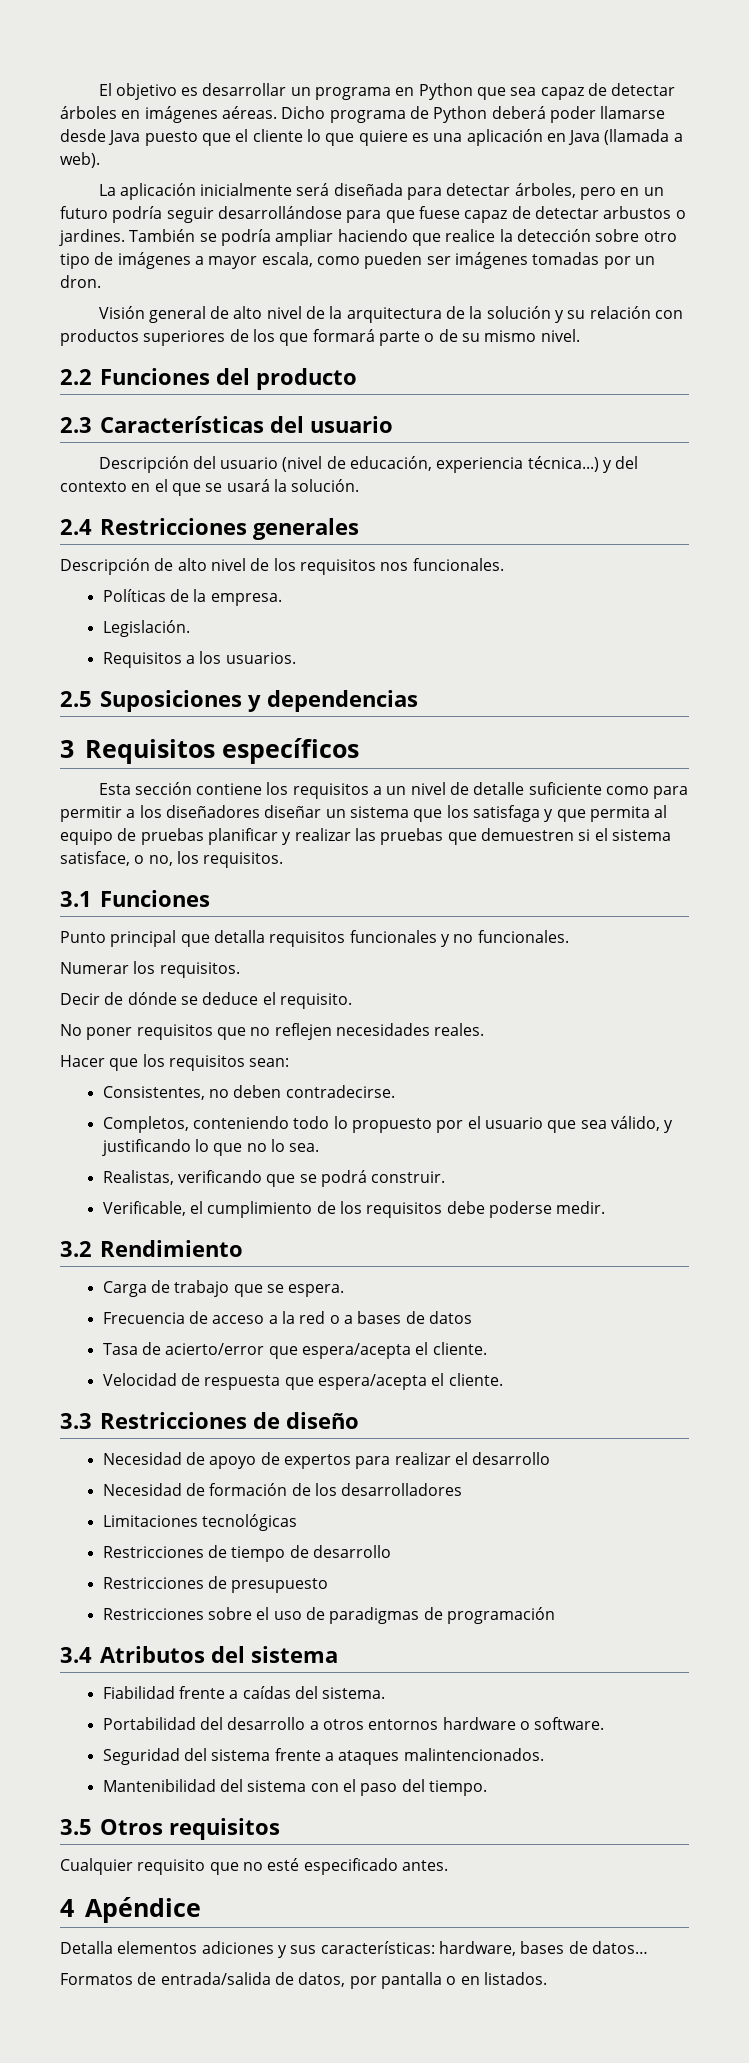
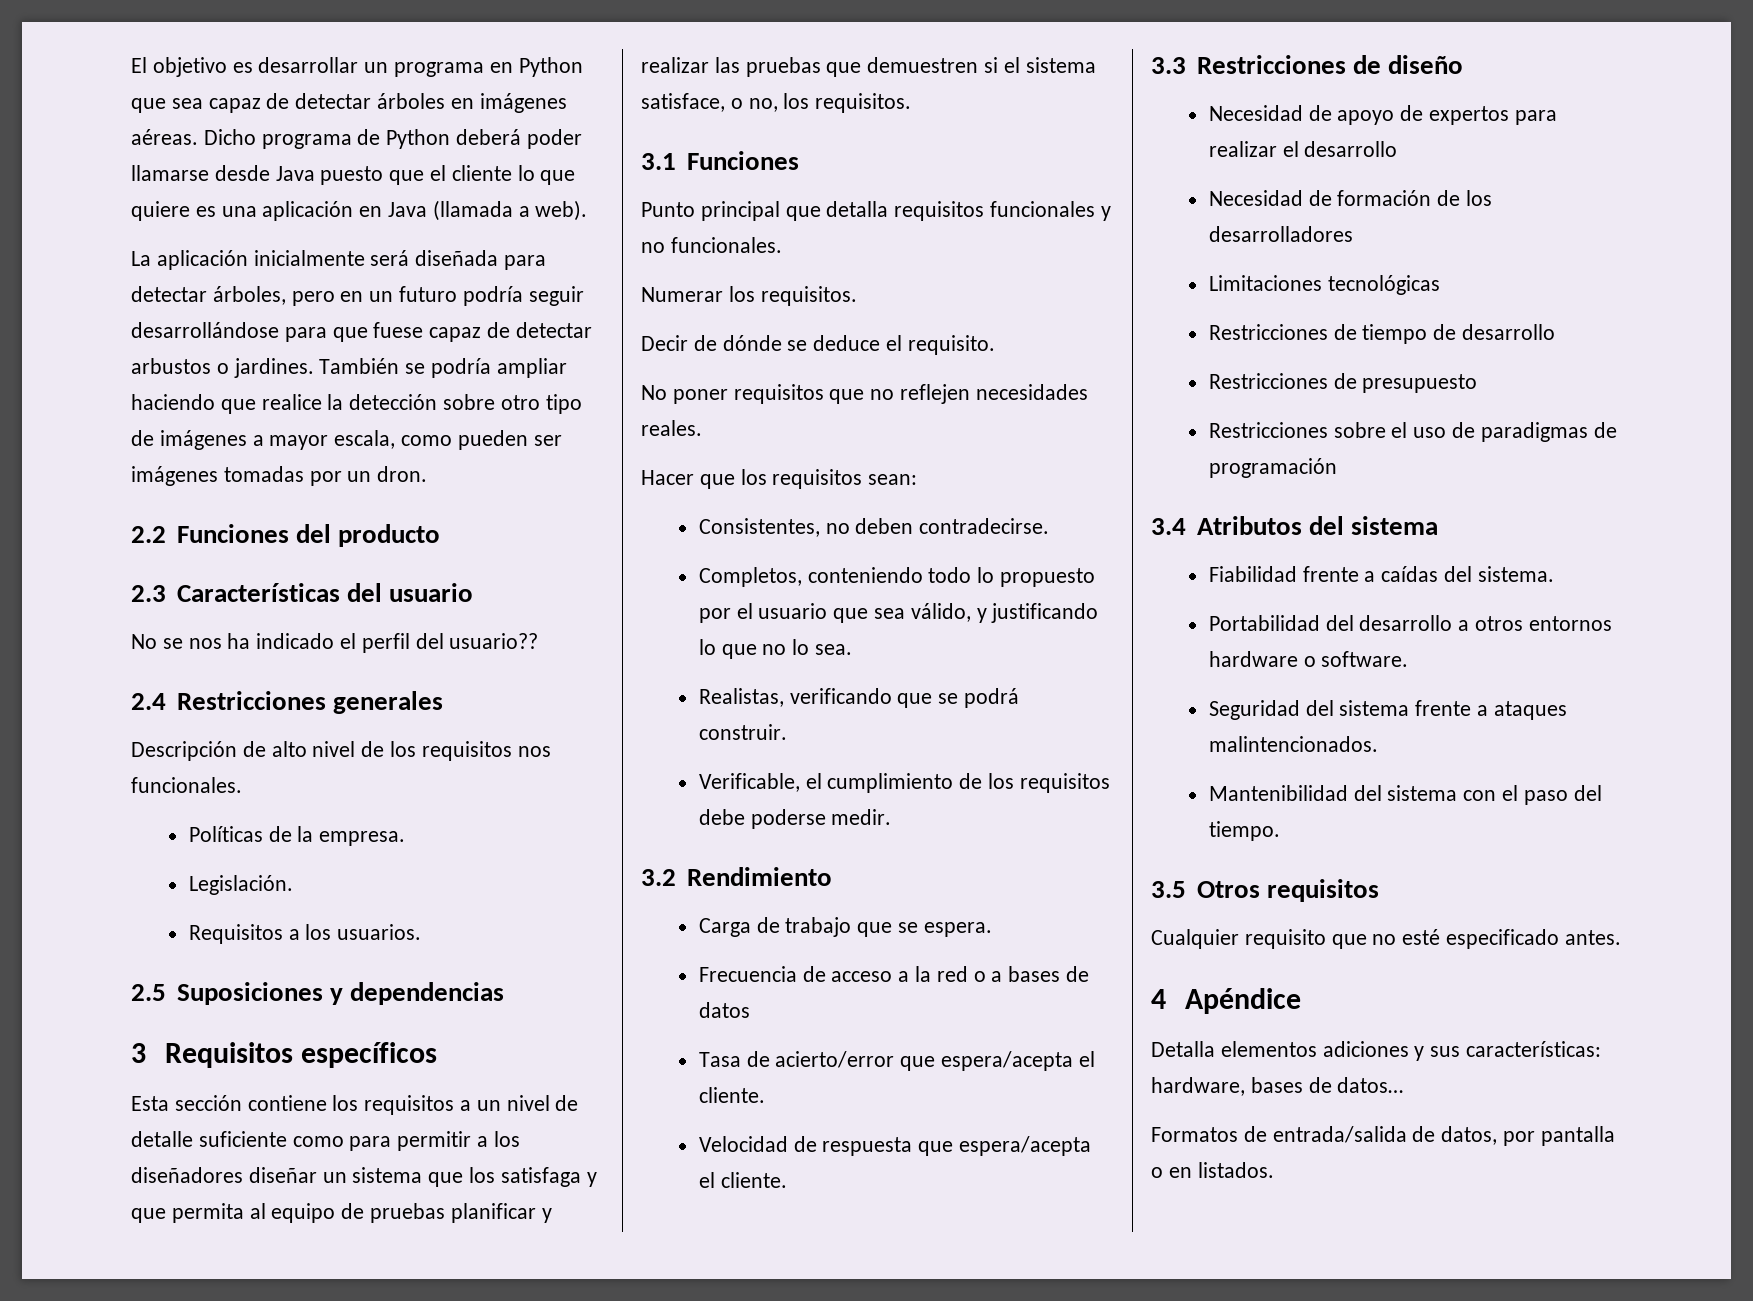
[98,306,683,323] [60,329,580,346] // Visión general de alto nivel de la arquitectura de la solución y su relación con productos superiores de los que formará parte o de su mismo nivel. -> (428, 474) none
[98,456,639,473] [60,479,360,496] Descripción del usuario (nivel de educación, experiencia técnica...) y del contexto en el que se usará la solución. -> [131,633,539,653] No se nos ha indicado el perfil del usuario??

